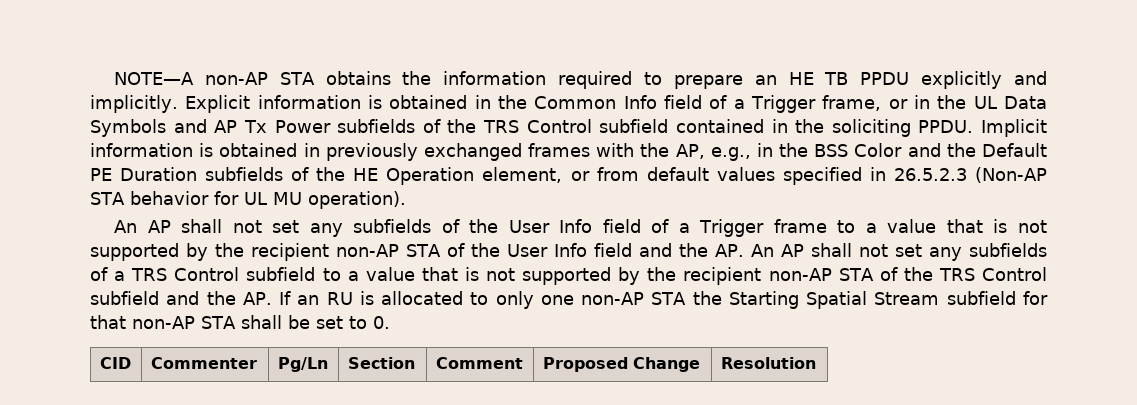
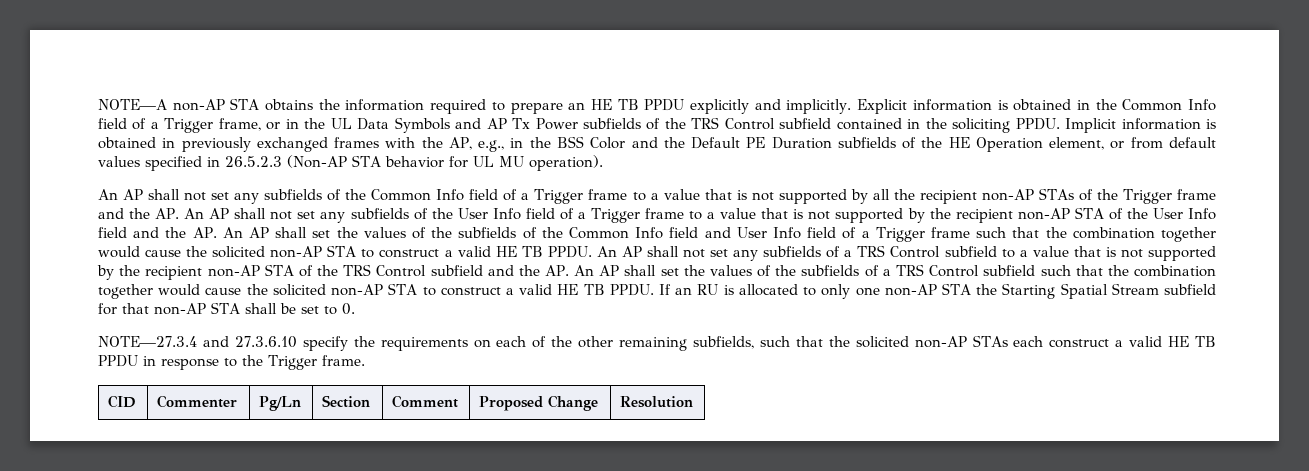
(499, 226) none -> [371,188,1216,204] [98,208,453,223] Common Info field of a Trigger frame to a value that is not supported by all the recipient non-AP STAs of the Trigger frame and the AP. An AP shall not set any subfields of the
(852, 250) none -> [312,227,1217,242] [98,245,679,258] set the values of the subfields of the Common Info field and User Info field of a Trigger frame such that the combination together would cause the solicited non-AP STA to construct a valid HE TB PPDU. An AP shall
(272, 298) none -> [574,264,1216,277] [98,283,654,299] An AP shall set the values of the subfields of a TRS Control subfield such that the combination together would cause the solicited non-AP STA to construct a valid HE TB PPDU.
(390, 322) none -> [98,335,1217,351] [98,355,365,370] // NOTE—27.3.4 and 27.3.6.10 specify the requirements on each of the other remaining subfields, such that the solicited non-AP STAs each construct a valid HE TB PPDU in response to the Trigger frame.

